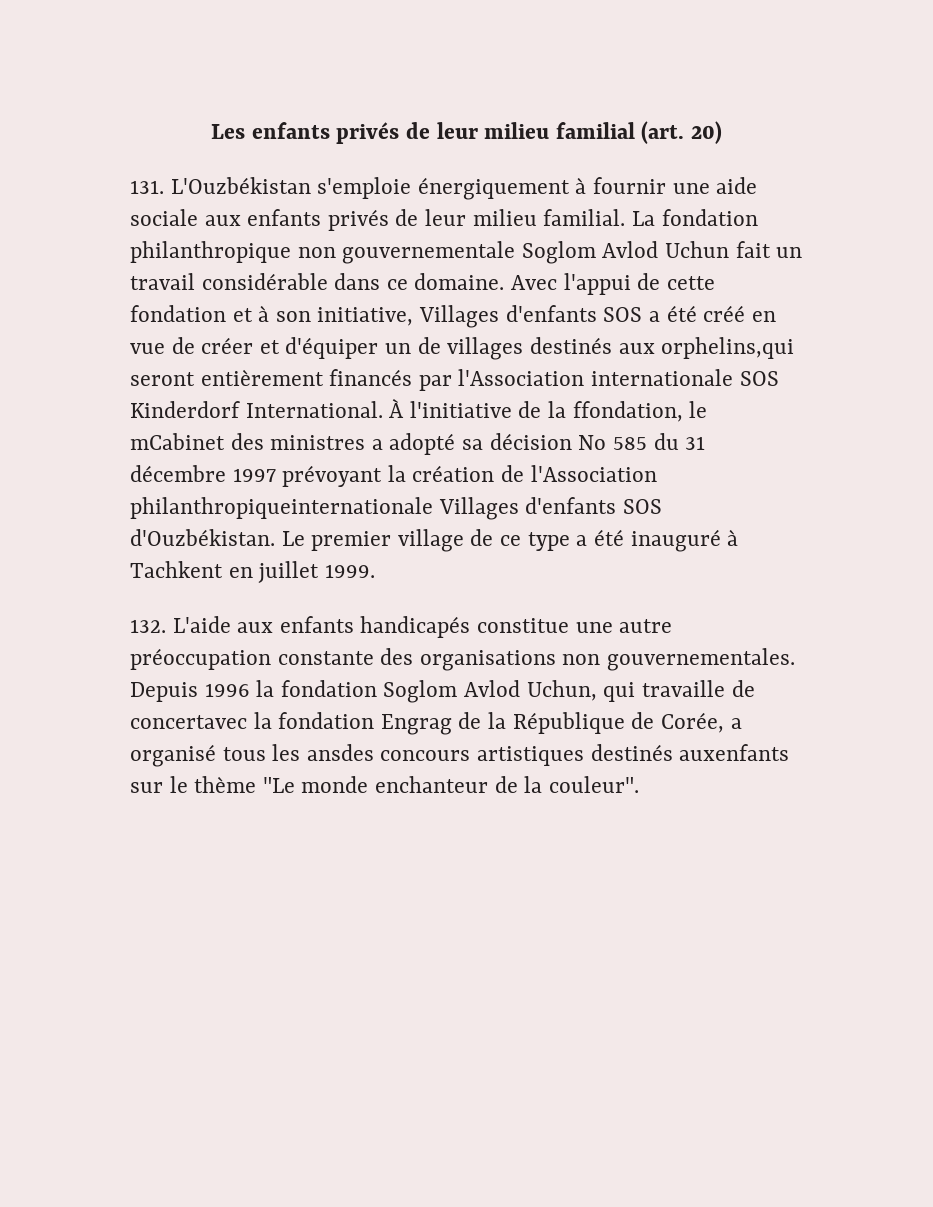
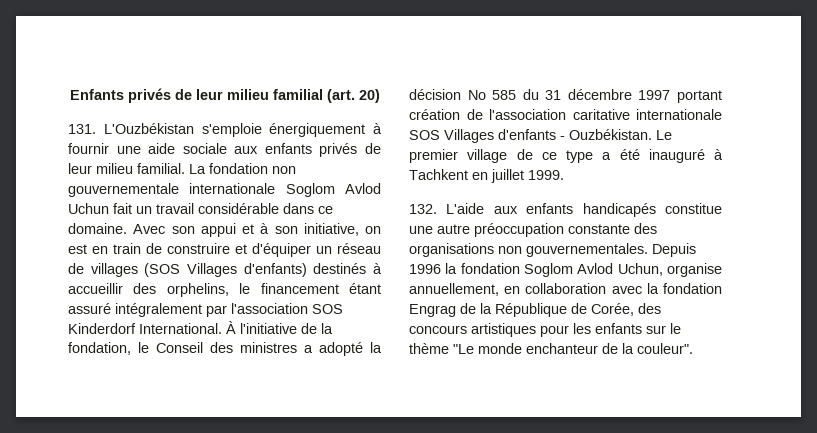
[211,122,330,139] Les enfants -> [69,89,124,100] Enfants
[130,241,291,263] philanthropique -> (268, 168) none
(516, 252) none -> [189,183,276,194] internationale
[563,273,715,295] [130,305,776,328] [130,337,254,354] l'appui de cette fondation et à son initiative, Villages d'enfants SOS a été créé en vue de créer -> [171,223,381,237] [68,243,230,254] son appui et à son initiative, on est en train de construire
(412, 348) none -> [337,243,381,254] réseau
[529,337,795,359] [130,369,734,391] destinés aux orphelins,qui seront entièrement financés par l'Association internationale -> [144,263,382,277] [68,283,381,297] [68,303,308,317] (SOS Villages d'enfants) destinés à accueillir des orphelins, le financement étant assuré intégralement par l'association
[572,401,708,422] [130,433,225,450] ffondation, le mCabinet -> [68,342,203,355] fondation, le Conseil
[462,439,484,450] sa -> [370,342,382,353] la
[282,465,657,487] [130,497,662,520] [130,529,275,546] prévoyant la création de l'Association philanthropiqueinternationale Villages d'enfants SOS d'Ouzbékistan. -> [677,90,722,103] [409,109,722,120] [409,129,652,143] portant création de l'association caritative internationale SOS Villages d'enfants - Ouzbékistan.
[603,680,755,702] [130,715,247,729] qui travaille de concertavec -> [667,263,722,277] [409,283,642,296] organise annuellement, en collaboration avec
[730,718,742,729] [130,744,790,767] a organisé tous les ansdes concours artistiques destinés auxenfants -> [638,303,661,314] [409,323,642,337] des concours artistiques pour les enfants

